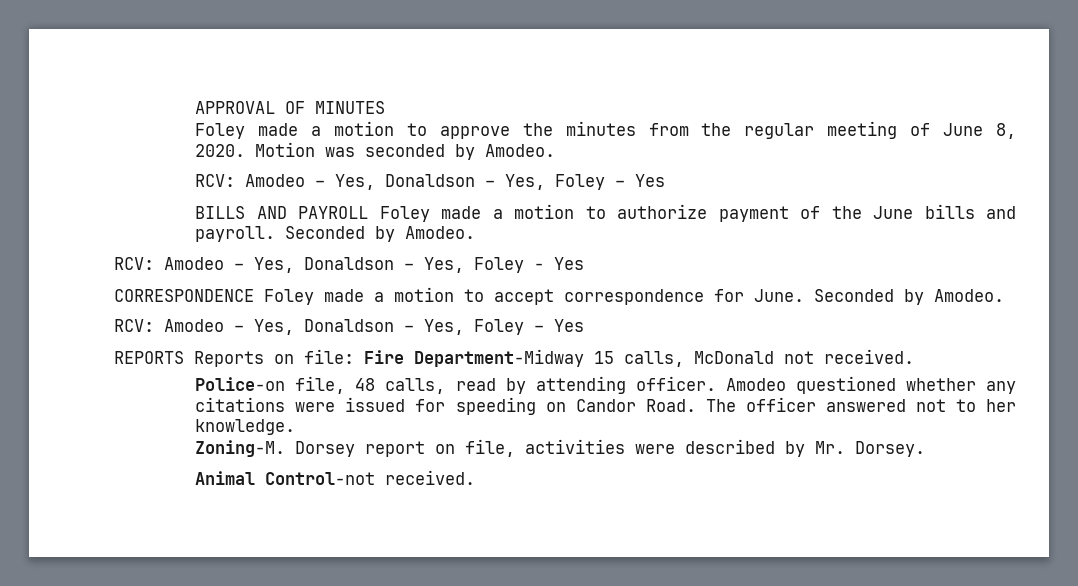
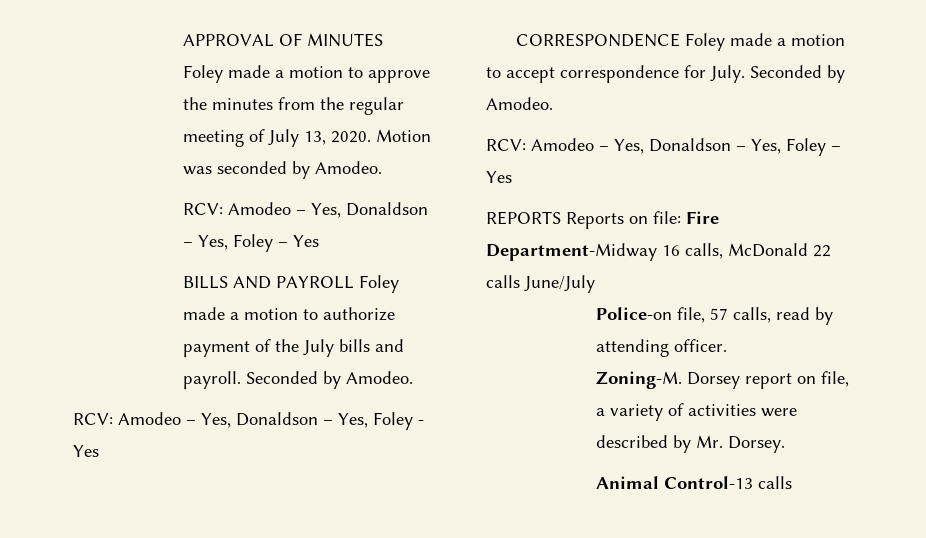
[943,123,1017,139] June 8, -> [268,129,327,147] July 13,
[873,206,914,219] June -> [303,339,335,357] July
[754,289,804,302] June. -> [710,65,745,83] July.
[594,351,614,364] 15 -> [662,245,680,256] 16
[784,349,914,364] not received. -> [813,245,831,257] [486,275,595,293] 22 calls June/July
[355,378,376,391] 48 -> [710,308,729,320] 57
[725,376,1016,394] [195,397,1016,415] [195,419,296,435] Amodeo questioned whether any citations were issued for speeding on Candor Road. The officer answered not to her knowledge. -> (728, 345) none
(516, 448) none -> [596,403,685,421] a variety of
[265,470,476,485] Control-not received. -> [664,476,793,489] Control-13 calls

